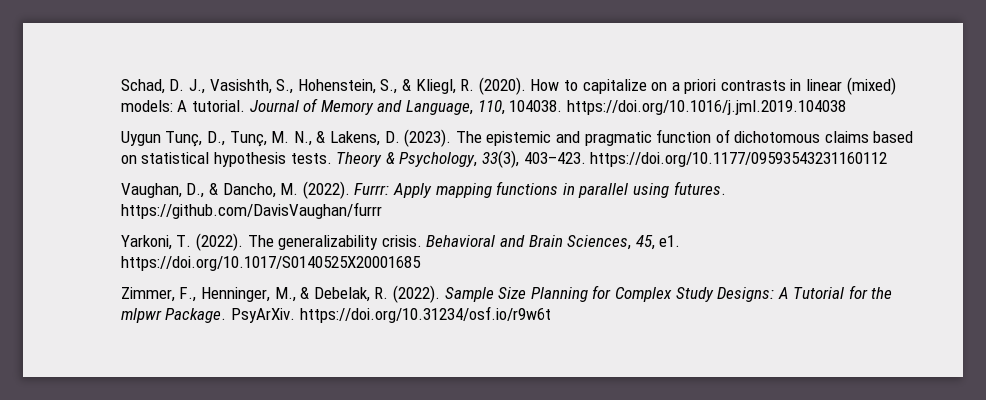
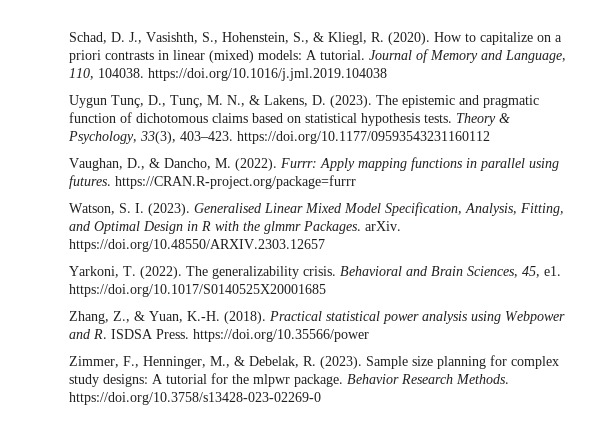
[120,202,382,219] https://github.com/DavisVaughan/furrr -> [114,175,356,189] [68,202,564,216] [68,221,401,234] [68,239,325,252] https://CRAN.R-project.org/package=furrr // Watson, S. I. (2023). Generalised Linear Mixed Model Specification, Analysis, Fitting, and Optimal Design in R with the glmmr Packages. arXiv. https://doi.org/10.48550/ARXIV.2303.12657
(421, 263) none -> [68,311,565,324] [68,329,369,342] // Zhang, Z., & Yuan, K.-H. (2018). Practical statistical power analysis using Webpower and R. ISDSA Press. https://doi.org/10.35566/power
[392,285,893,303] [120,306,551,323] (2022). Sample Size Planning for Complex Study Designs: A Tutorial for the mlpwr Package. PsyArXiv. https://doi.org/10.31234/osf.io/r9w6t -> [319,355,559,369] [68,373,509,387] [68,392,321,405] (2023). Sample size planning for complex study designs: A tutorial for the mlpwr package. Behavior Research Methods. https://doi.org/10.3758/s13428-023-02269-0

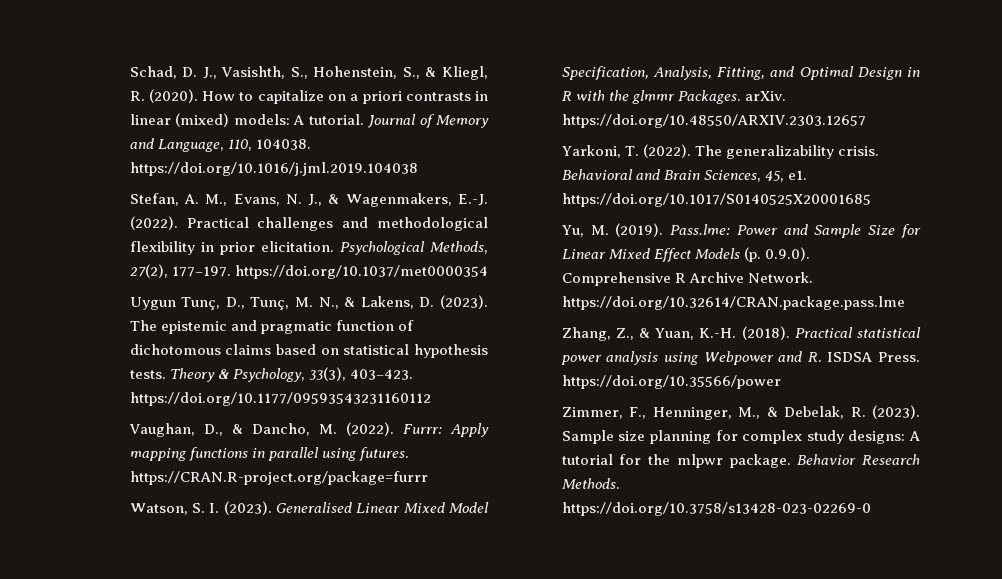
(387, 74) none -> [129,193,489,207] [129,216,488,231] [129,241,488,255] [129,264,488,279] // Stefan, A. M., Evans, N. J., & Wagenmakers, E.-J. (2022). Practical challenges and methodological flexibility in prior elicitation. Psychological Methods, 27(2), 177–197. https://doi.org/10.1037/met0000354
(326, 290) none -> [561,223,922,238] [561,247,810,262] [561,272,813,286] [561,296,905,310] // Yu, M. (2019). Pass.lme: Power and Sample Size for Linear Mixed Effect Models (p. 0.9.0). Comprehensive R Archive Network. https://doi.org/10.32614/CRAN.package.pass.lme

